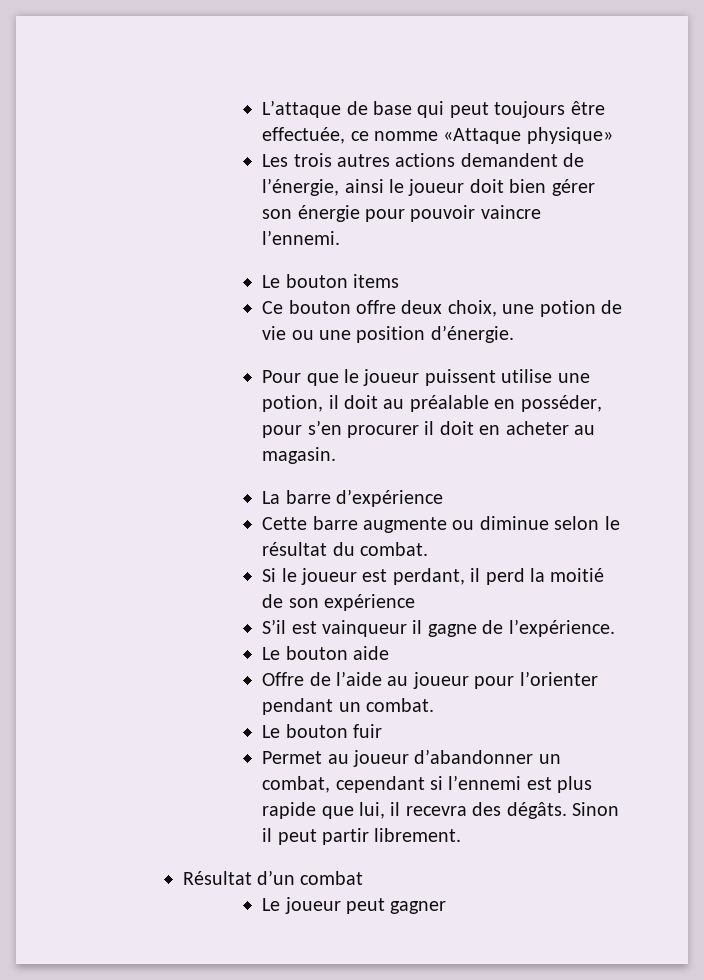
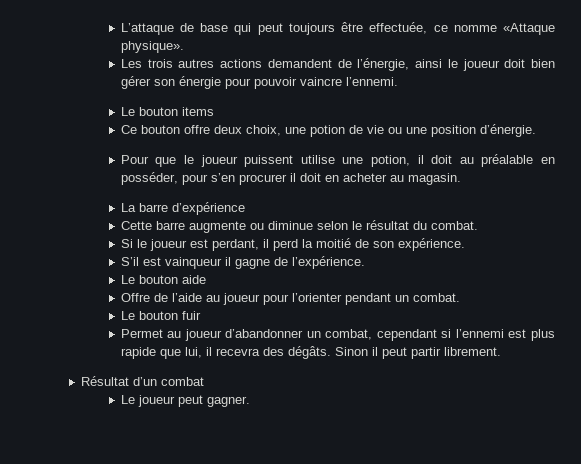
[526,127,613,144] physique» -> [120,41,184,53] physique».
[323,594,415,611] expérience -> [397,238,465,251] expérience.
[390,901,447,914] gagner -> [206,396,250,407] gagner.

